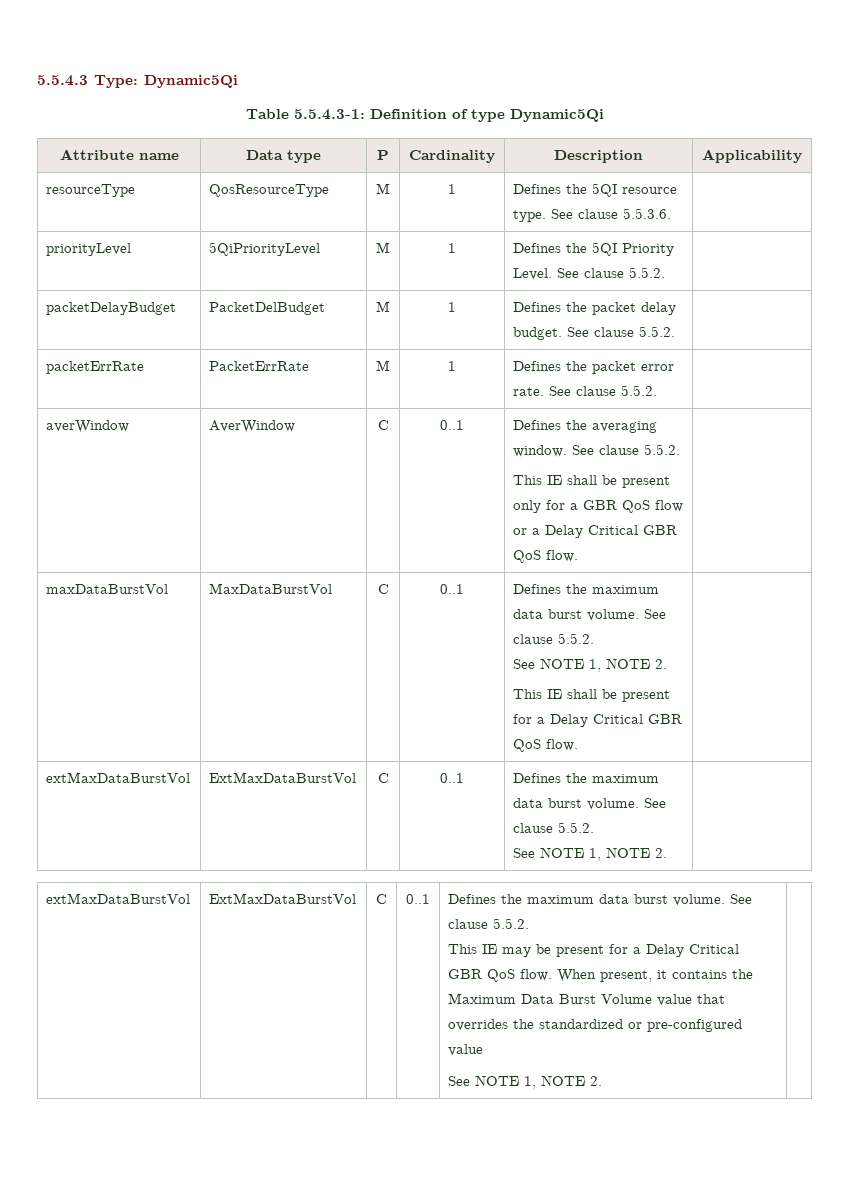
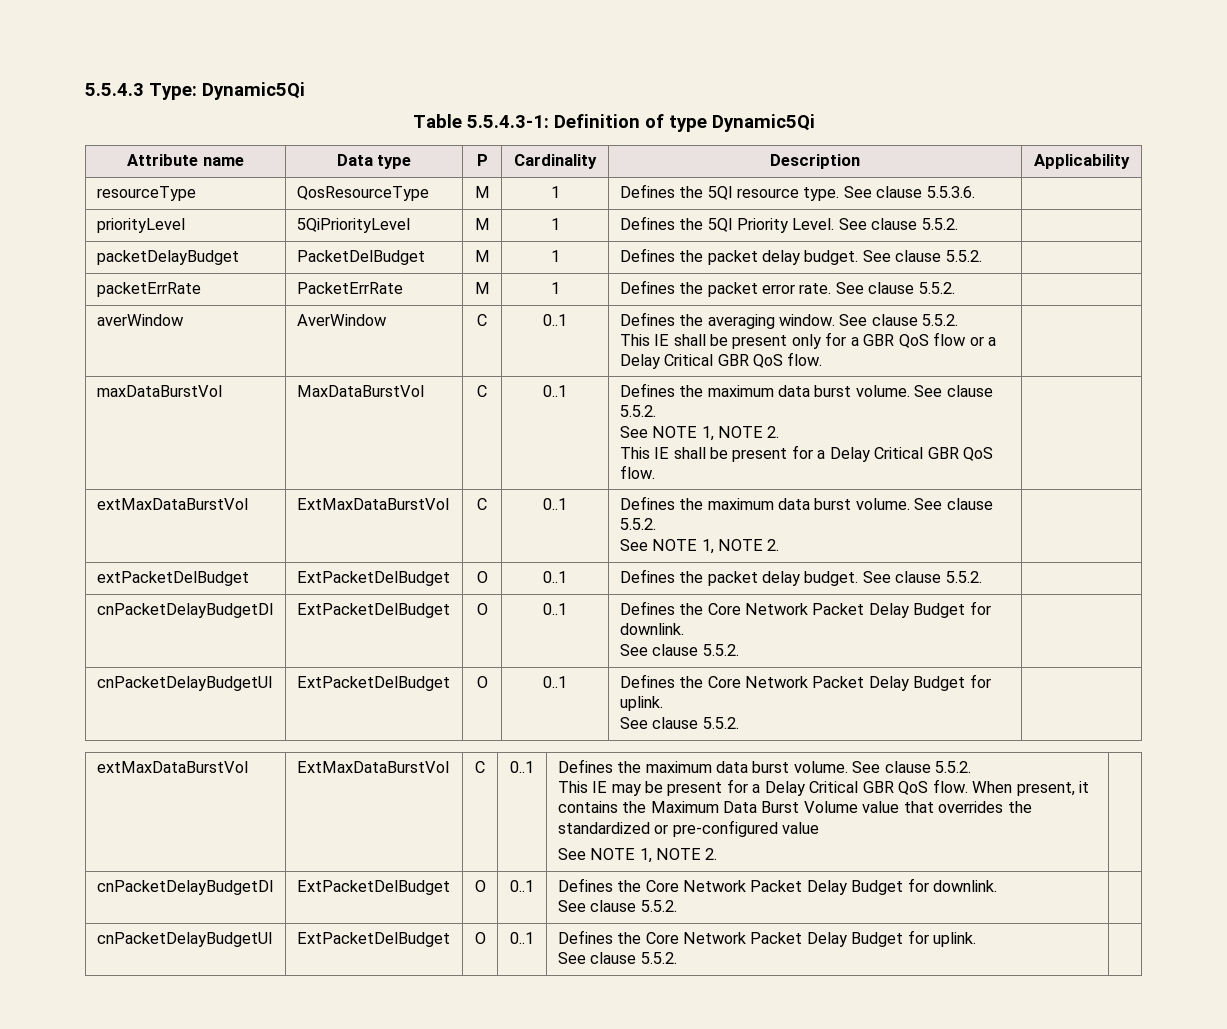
(668, 853) none -> [96,571,249,586] [296,571,450,586] [476,571,488,583] [543,571,567,583] [619,569,982,586] [96,603,273,618] [296,603,450,618] [476,603,488,615] [543,603,567,615] [619,601,991,618] [619,623,684,635] [619,644,739,656] [96,676,272,691] [296,676,450,691] [476,676,488,688] [543,676,567,688] [619,674,991,691] [619,696,663,711] [619,717,739,729] // extPacketDelBudget | ExtPacketDelBudget | O | 0..1 | Defines the packet delay budget. See clause 5.5.2. | // cnPacketDelayBudgetDl | ExtPacketDelBudget | O | 0..1 | Defines the Core Network Packet Delay Budget for downlink. // See clause 5.5.2. | // cnPacketDelayBudgetUl | ExtPacketDelBudget | O | 0..1 | Defines the Core Network Packet Delay Budget for uplink. // See clause 5.5.2. |
(603, 1081) none -> [96,880,273,895] [296,880,450,895] [474,880,486,892] [510,880,534,892] [557,878,998,895] [557,900,677,912] [96,932,272,947] [296,932,450,947] [474,932,486,944] [510,932,534,944] [557,930,977,947] [557,952,677,964] // cnPacketDelayBudgetDl | ExtPacketDelBudget | O | 0..1 | Defines the Core Network Packet Delay Budget for downlink. // See clause 5.5.2. | // cnPacketDelayBudgetUl | ExtPacketDelBudget | O | 0..1 | Defines the Core Network Packet Delay Budget for uplink. // See clause 5.5.2. |

